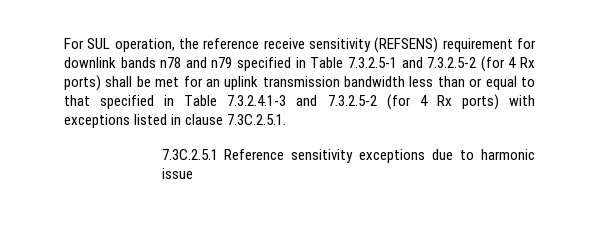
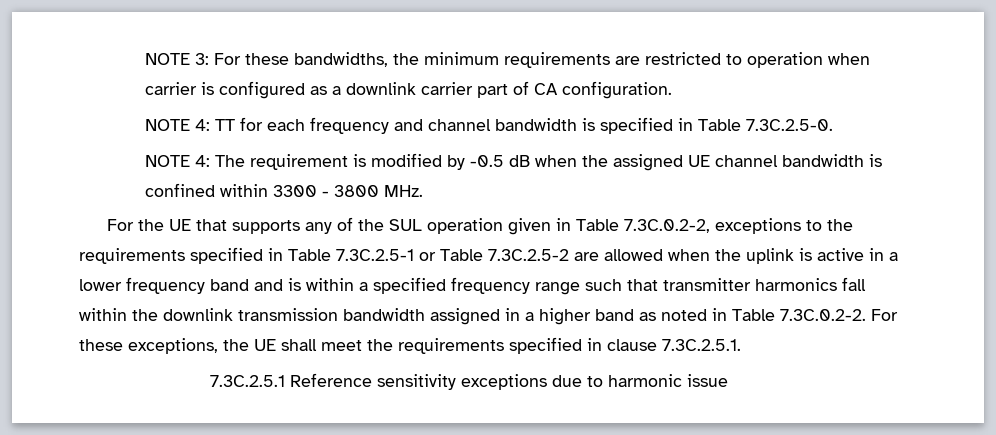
[64,37,536,53] [64,56,536,72] [64,75,535,91] [64,94,535,110] [64,114,168,128] For SUL operation, the reference receive sensitivity (REFSENS) requirement for downlink bands n78 and n79 specified in Table 7.3.2.5-1 and 7.3.2.5-2 (for 4 Rx ports) shall be met for an uplink transmission bandwidth less than or equal to that specified in Table 7.3.2.4.1-3 and 7.3.2.5-2 (for 4 Rx ports) with exceptions listed -> [144,52,870,68] [144,81,672,99] [144,117,833,134] [144,153,882,171] [144,183,423,197] [106,217,853,235] [79,247,898,264] [79,277,866,295] [79,308,898,325] [79,337,582,354] NOTE 3: For these bandwidths, the minimum requirements are restricted to operation when carrier is configured as a downlink carrier part of CA configuration. // NOTE 4: TT for each frequency and channel bandwidth is specified in Table 7.3C.2.5-0. // NOTE 4: The requirement is modified by -0.5 dB when the assigned UE channel bandwidth is confined within 3300 - 3800 MHz. // For the UE that supports any of the SUL operation given in Table 7.3C.0.2-2, exceptions to the requirements specified in Table 7.3C.2.5-1 or Table 7.3C.2.5-2 are allowed when the uplink is active in a lower frequency band and is within a specified frequency range such that transmitter harmonics fall within the downlink transmission bandwidth assigned in a higher band as noted in Table 7.3C.0.2-2. For these exceptions, the UE shall meet the requirements specified

